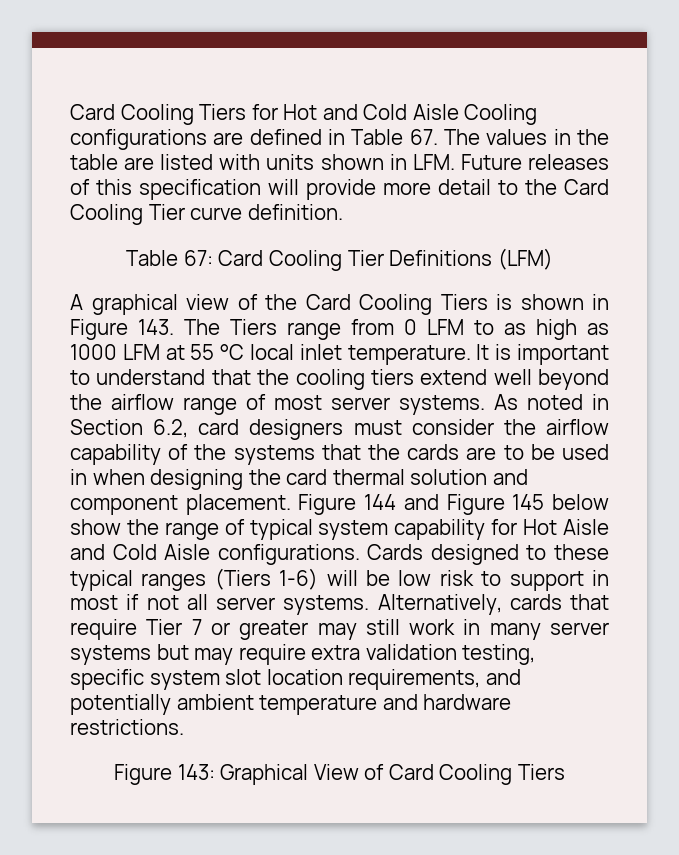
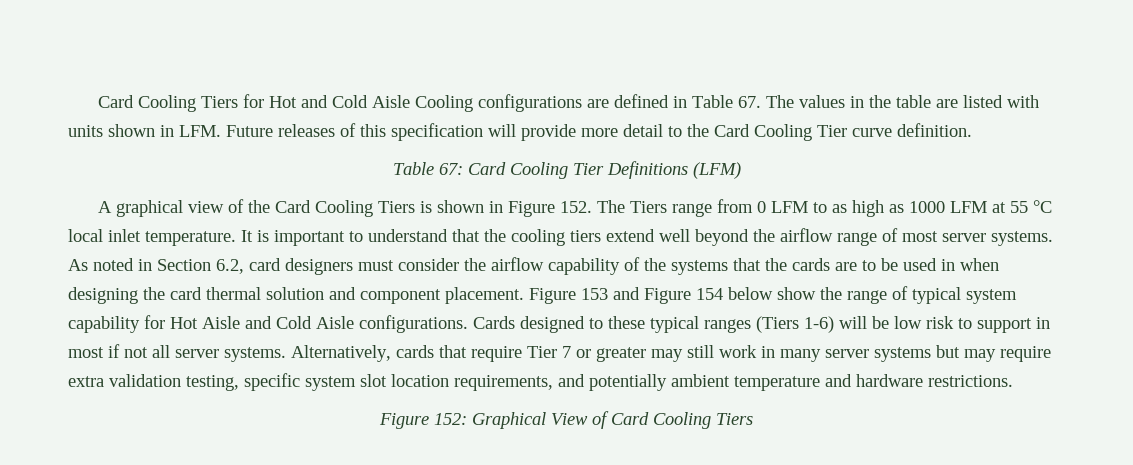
[138,319,174,335] 143. -> [560,201,593,213] 152.
[364,494,397,510] 144 -> [581,288,608,300] 153
[512,494,545,510] 145 -> [696,288,723,300] 154
[177,764,215,780] 143: -> [434,413,467,425] 152:

